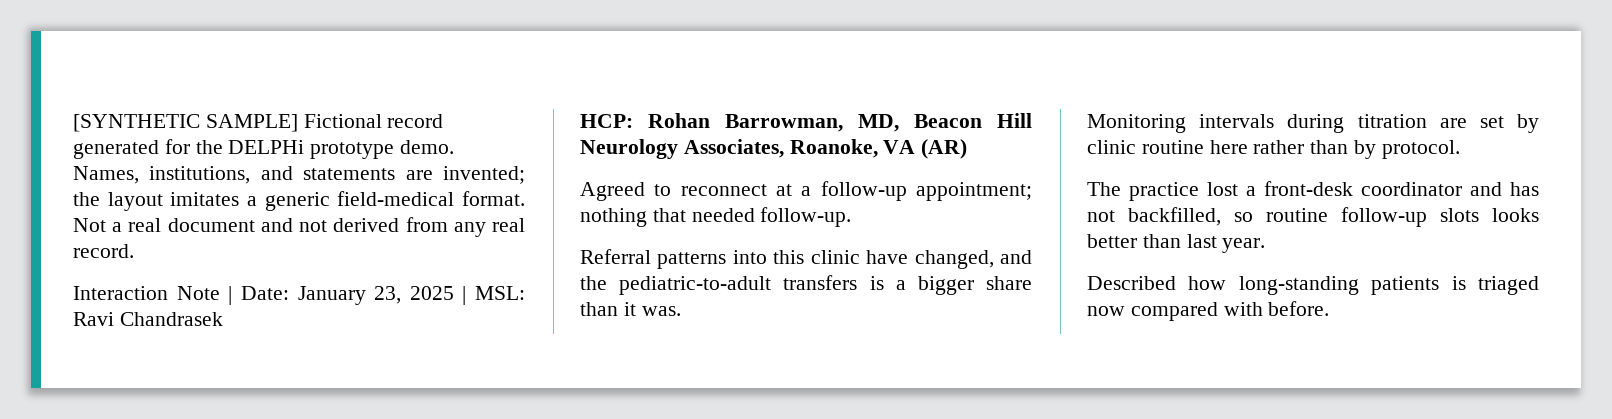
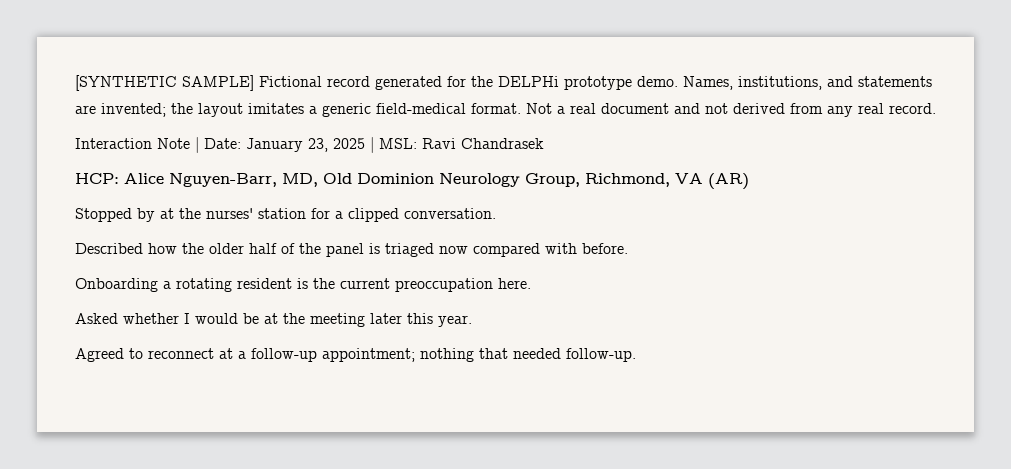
[648,113,1032,132] [580,139,968,159] Rohan Barrowman, MD, Beacon Hill Neurology Associates, Roanoke, VA (AR) -> [124,173,749,190] [75,208,496,222] [75,243,628,257] [75,278,531,292] [75,313,472,327] Alice Nguyen-Barr, MD, Old Dominion Neurology Group, Richmond, VA (AR) // Stopped by at the nurses' station for a clipped conversation. // Described how the older half of the panel is triaged now compared with before. // Onboarding a rotating resident is the current preoccupation here. // Asked whether I would be at the meeting later this year.
[580,249,1032,269] [580,275,1032,295] [580,302,681,316] [1087,114,1539,133] [1087,140,1460,159] [1087,181,1539,201] [1087,207,1539,227] [1087,234,1266,253] [1087,276,1539,295] [1087,301,1330,321] // Referral patterns into this clinic have changed, and the pediatric-to-adult transfers is a bigger share than it was. // Monitoring intervals during titration are set by clinic routine here rather than by protocol. // The practice lost a front-desk coordinator and has not backfilled, so routine follow-up slots looks better than last year. // Described how long-standing patients is triaged now compared with before. -> (636, 355) none

